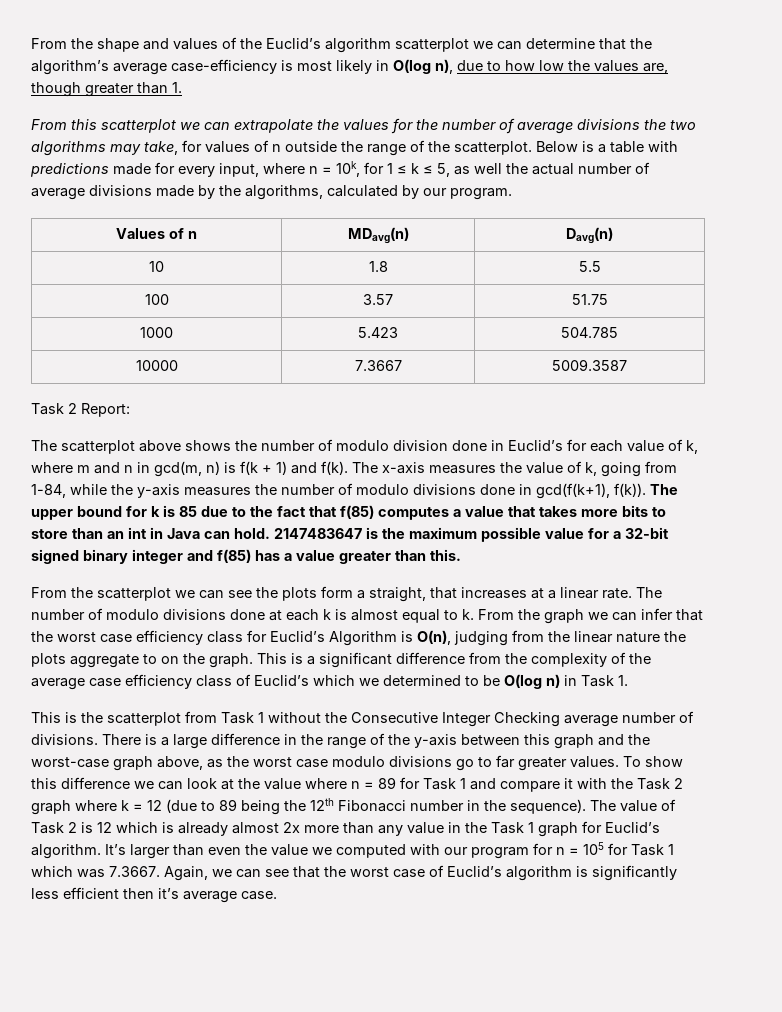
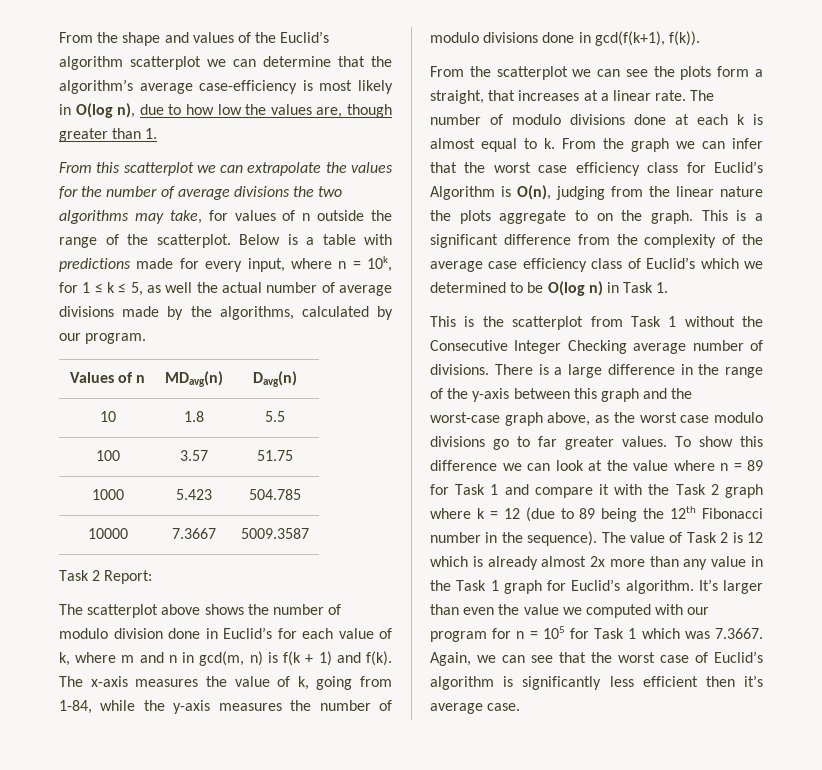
[650,484,678,495] [31,505,666,520] [31,527,669,542] [31,549,461,564] The upper bound for k is 85 due to the fact that f(85) computes a value that takes more bits to store than an int in Java can hold. 2147483647 is the maximum possible value for a 32-bit signed binary integer and f(85) has a value greater than this. -> (700, 38) none

